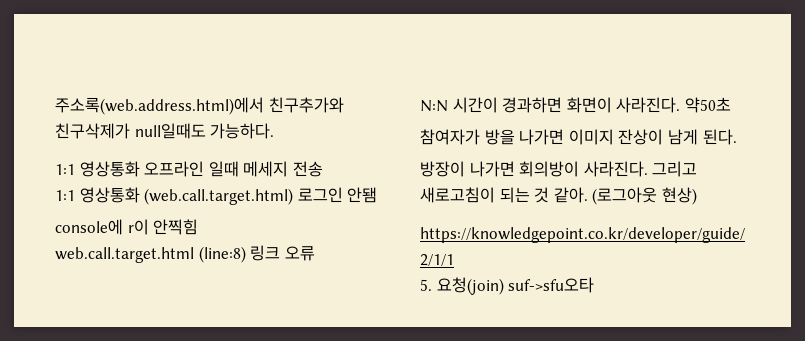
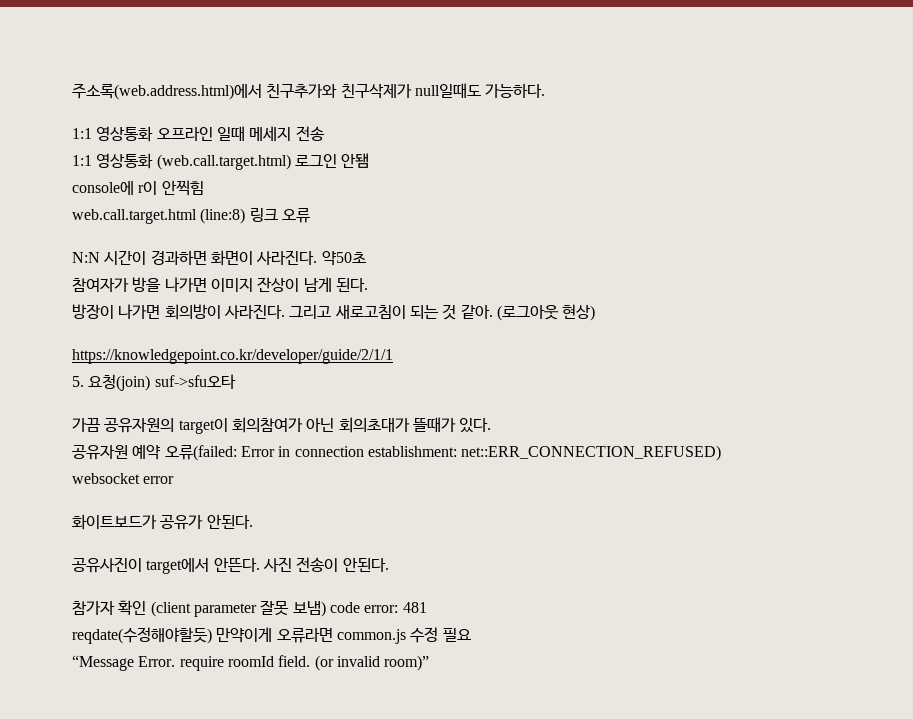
(595, 285) none -> [72,417,492,434] [72,444,722,461] [72,473,175,484] [72,514,253,530] [72,557,389,574] [72,600,427,617] [72,627,471,644] [72,655,430,671] // 가끔 공유자원의 target이 회의참여가 아닌 회의초대가 뜰때가 있다. // 공유자원 예약 오류(failed: Error in connection establishment: net::ERR_CONNECTION_REFUSED) // websocket error // 화이트보드가 공유가 안된다. // 공유사진이 target에서 안뜬다. 사진 전송이 안된다. // 참가자 확인 (client parameter 잘못 보냄) code error: 481 // reqdate(수정해야할듯) 만약이게 오류라면 common.js 수정 필요 // “Message Error. require roomId field. (or invalid room)”

